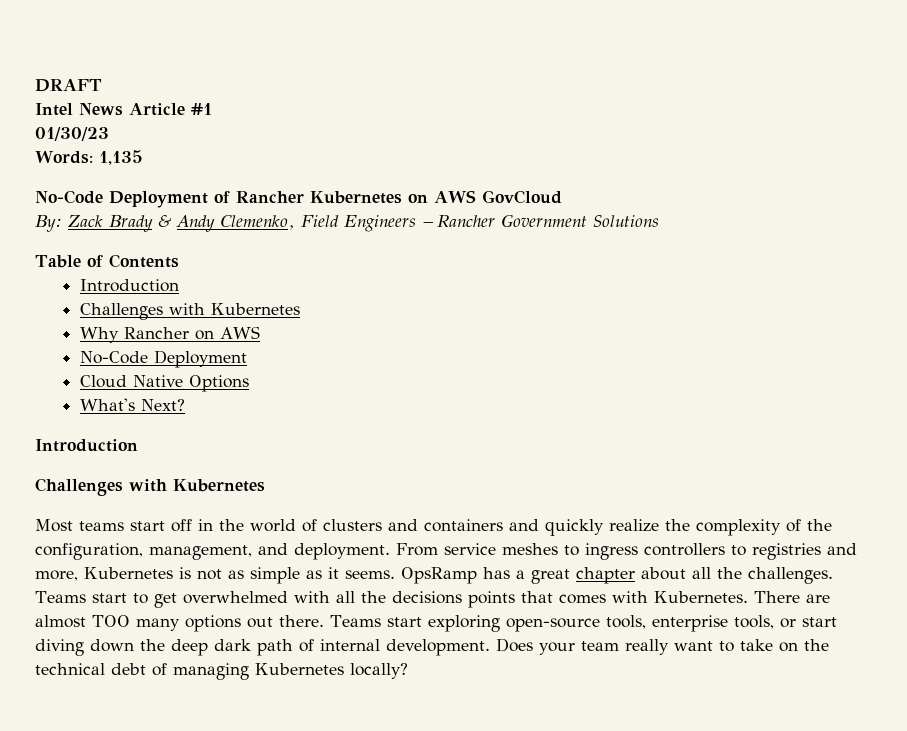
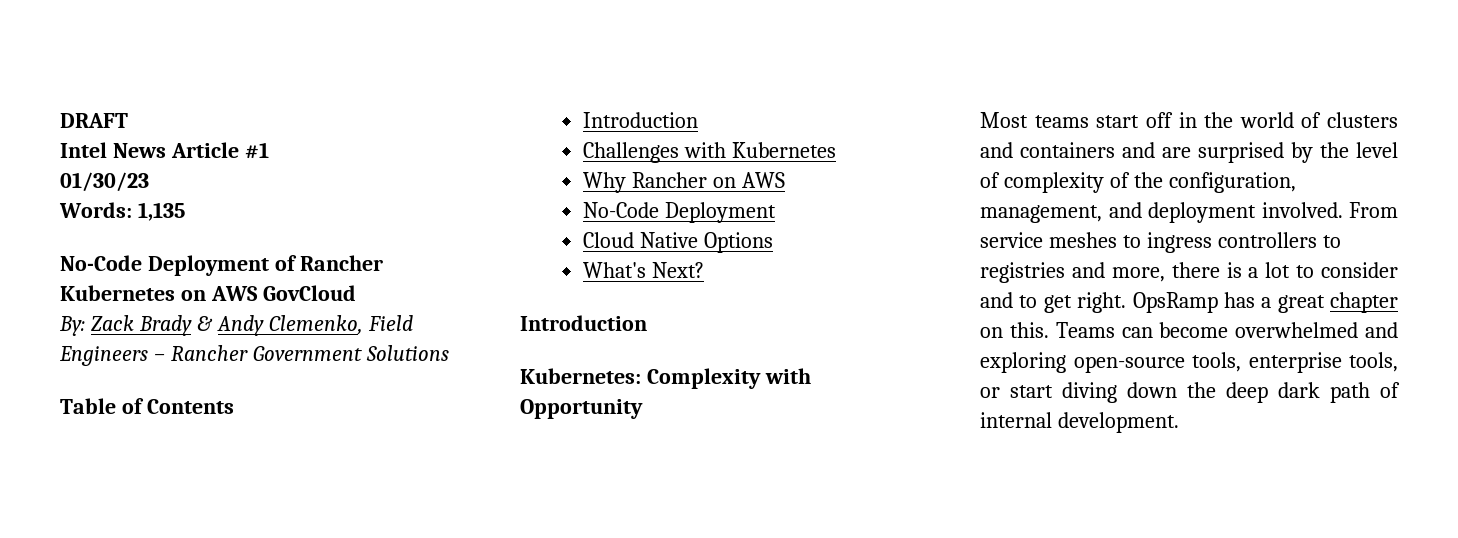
[35,478,265,496] Challenges with Kubernetes -> [520,368,811,389] [520,399,643,419] Kubernetes: Complexity with Opportunity
[545,519,690,536] quickly realize the -> [1162,142,1398,163] [980,172,1000,188] are surprised by the level of
[294,543,390,560] deployment. -> [1148,202,1343,223] deployment involved.
[84,567,395,584] Kubernetes is not as simple as it seems. -> [1171,262,1398,278] [980,292,1127,313] there is a lot to consider and to get right.
[641,567,833,584] [35,591,830,608] [35,615,422,632] about all the challenges. Teams start to get overwhelmed with all the decisions points that comes with Kubernetes. There are almost TOO many options out there. Teams start -> [980,322,1398,338] on this. Teams can become overwhelmed and
[496,638,829,655] [35,663,408,680] Does your team really want to take on the technical debt of managing Kubernetes locally? -> (1179, 422) none

